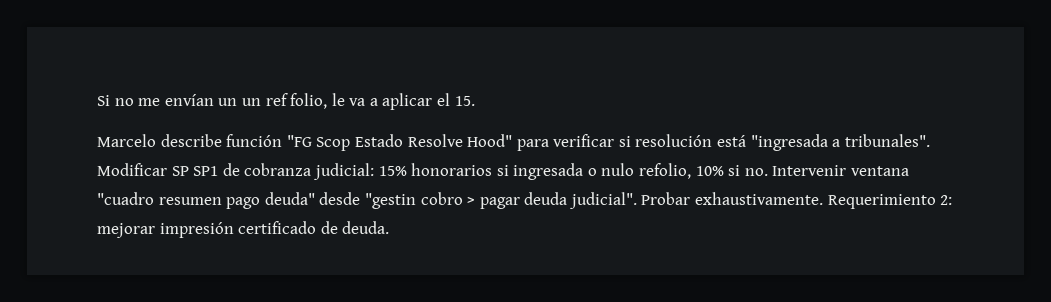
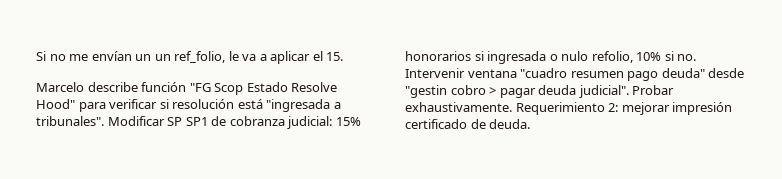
[265,93,328,109] ref folio, -> [174,51,226,63] ref_folio,

